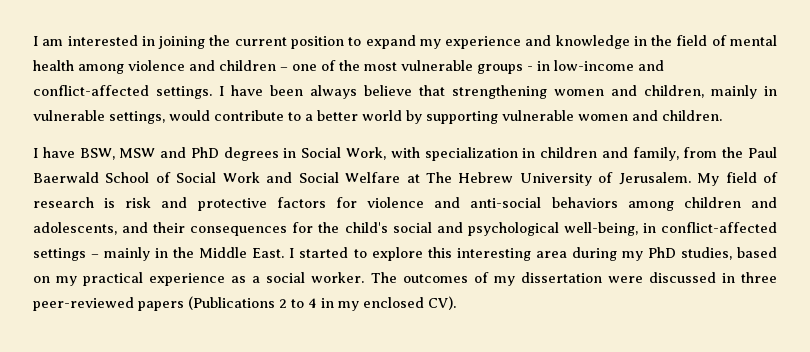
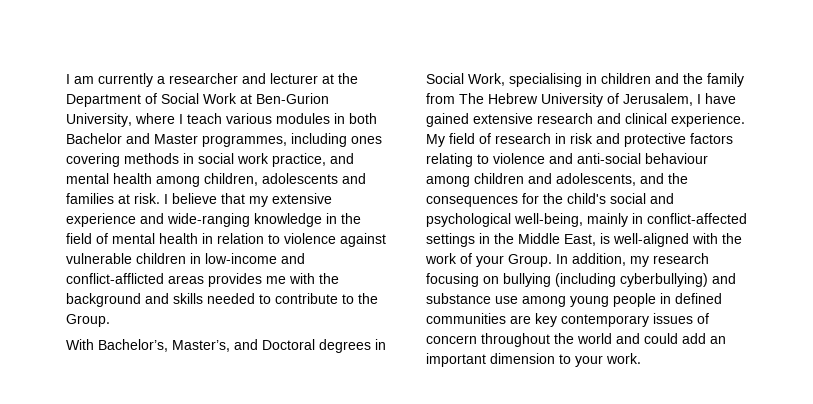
[67,35,441,49] interested in joining the current position to expand my -> [98,73,358,87] [66,93,329,107] [66,113,377,127] [66,133,382,147] [66,153,354,167] [66,173,366,187] [66,193,332,207] currently a researcher and lecturer at the Department of Social Work at Ben-Gurion University, where I teach various modules in both Bachelor and Master programmes, including ones covering methods in social work practice, and mental health among children, adolescents and families at risk. I believe that my extensive
(552, 40) none -> [167,213,250,227] wide-ranging
[78,60,664,74] [33,85,777,99] [33,110,722,124] [33,147,219,160] among violence and children – one of the most vulnerable groups - in low-income and conflict-affected settings. I have been always believe that strengthening women and children, mainly in vulnerable settings, would contribute to a better world by supporting vulnerable women and children. // I have BSW, MSW and PhD -> [202,233,386,247] [66,253,305,264] [66,273,339,287] [66,293,378,307] [66,314,110,327] [66,339,315,352] in relation to violence against vulnerable children in low-income and conflict-afflicted areas provides me with the background and skills needed to contribute to the Group. // With Bachelor’s, Master’s, and Doctoral
[390,147,518,161] with specialization -> [509,73,582,87] specialising
[632,147,778,161] [33,172,691,186] family, from the Paul Baerwald School of Social Work and Social Welfare at The Hebrew University of Jerusalem. -> [683,73,744,87] [426,93,736,107] [426,113,745,127] the family from The Hebrew University of Jerusalem, I have gained extensive research and clinical experience.
[104,198,116,208] is -> [555,133,566,144] in
[335,197,357,208] for -> [426,153,489,167] relating to
[551,197,618,208] behaviors -> [645,153,708,164] behaviour
[153,222,186,233] their -> [668,173,688,184] the
(638, 229) none -> [587,213,628,227] mainly
[91,247,151,261] – mainly -> (475, 240) none
[252,247,777,261] [33,272,777,286] [33,296,456,311] East. I started to explore this interesting area during my PhD studies, based on my practical experience as a social worker. The outcomes of my dissertation were discussed in three peer-reviewed papers (Publications 2 to 4 in my enclosed CV). -> [564,233,742,247] [425,253,709,267] [426,273,736,287] [426,293,722,307] [426,313,709,327] [426,333,726,347] [426,353,641,367] East, is well-aligned with the work of your Group. In addition, my research focusing on bullying (including cyberbullying) and substance use among young people in defined communities are key contemporary issues of concern throughout the world and could add an important dimension to your work.

